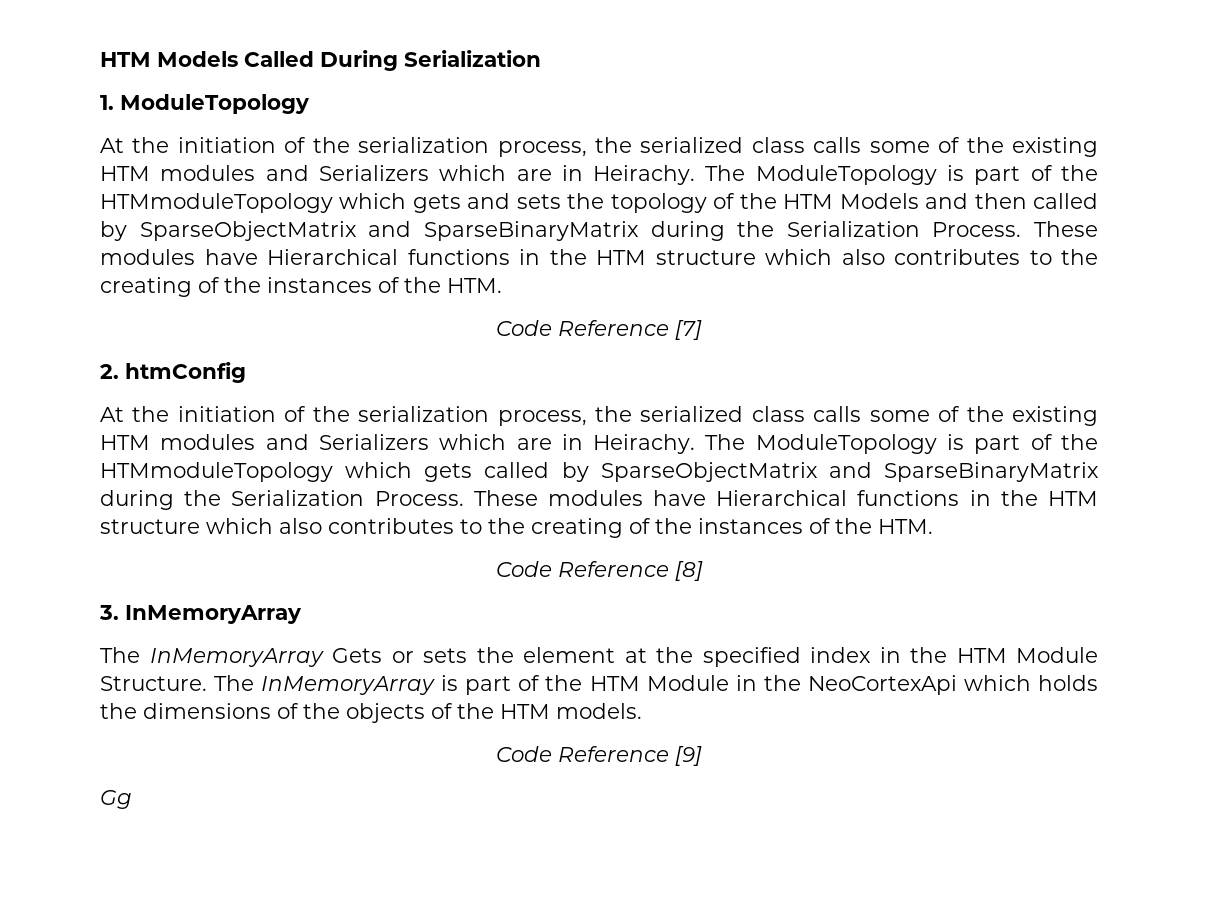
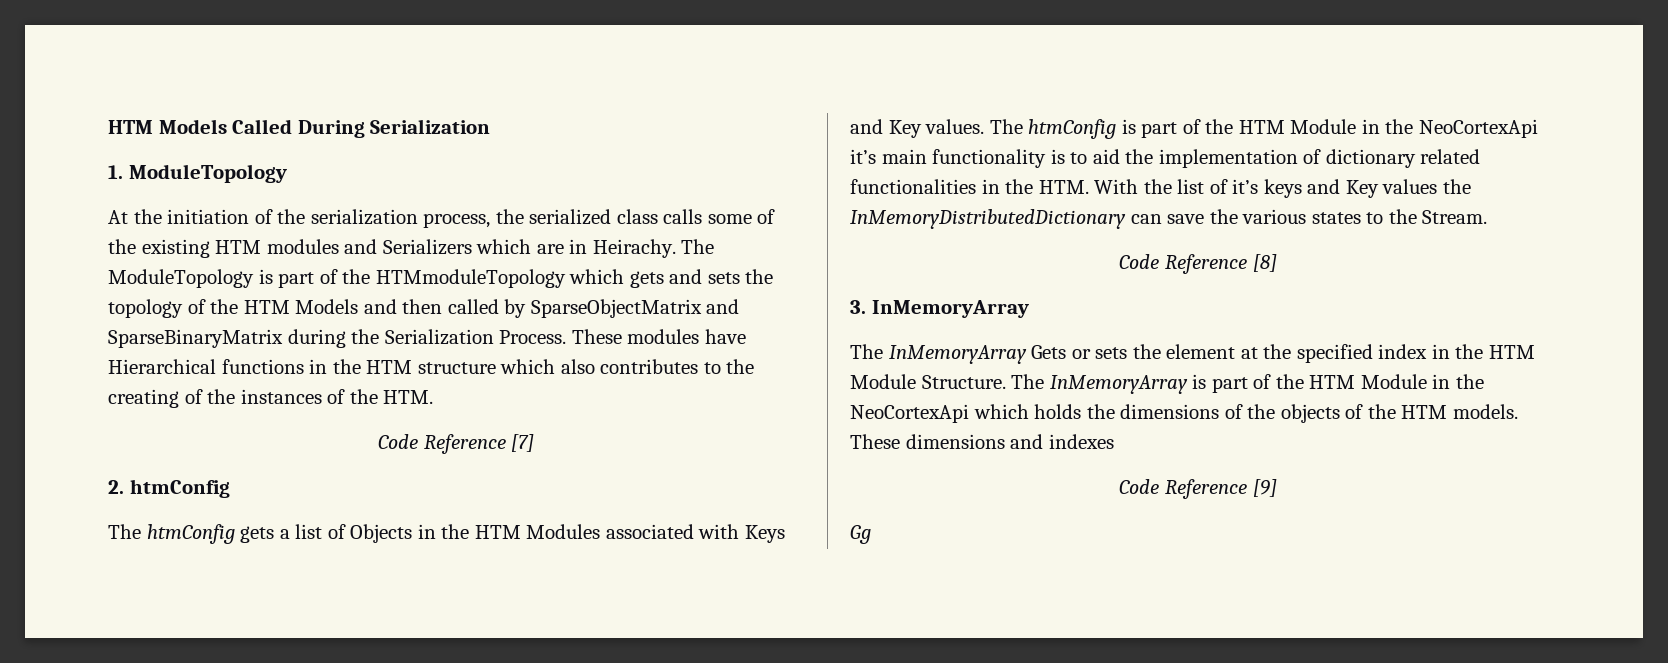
[100,406,1098,426] [100,434,1098,454] [100,462,1099,482] [100,490,1098,510] [100,518,933,538] At the initiation of the serialization process, the serialized class calls some of the existing HTM modules and Serializers which are in Heirachy. The ModuleTopology is part of the HTMmoduleTopology which gets called by SparseObjectMatrix and SparseBinaryMatrix during the Serialization Process. These modules have Hierarchical functions in the HTM structure which also contributes to the creating of the instances of the HTM. -> [108,524,785,544] [850,119,1538,139] [850,149,1481,168] [850,179,1471,198] [850,209,1488,229] The htmConfig gets a list of Objects in the HTM Modules associated with Keys and Key values. The htmConfig is part of the HTM Module in the NeoCortexApi it’s main functionality is to aid the implementation of dictionary related functionalities in the HTM. With the list of it’s keys and Key values the InMemoryDistributedDictionary can save the various states to the Stream.
(642, 711) none -> [850,434,1114,449] These dimensions and indexes

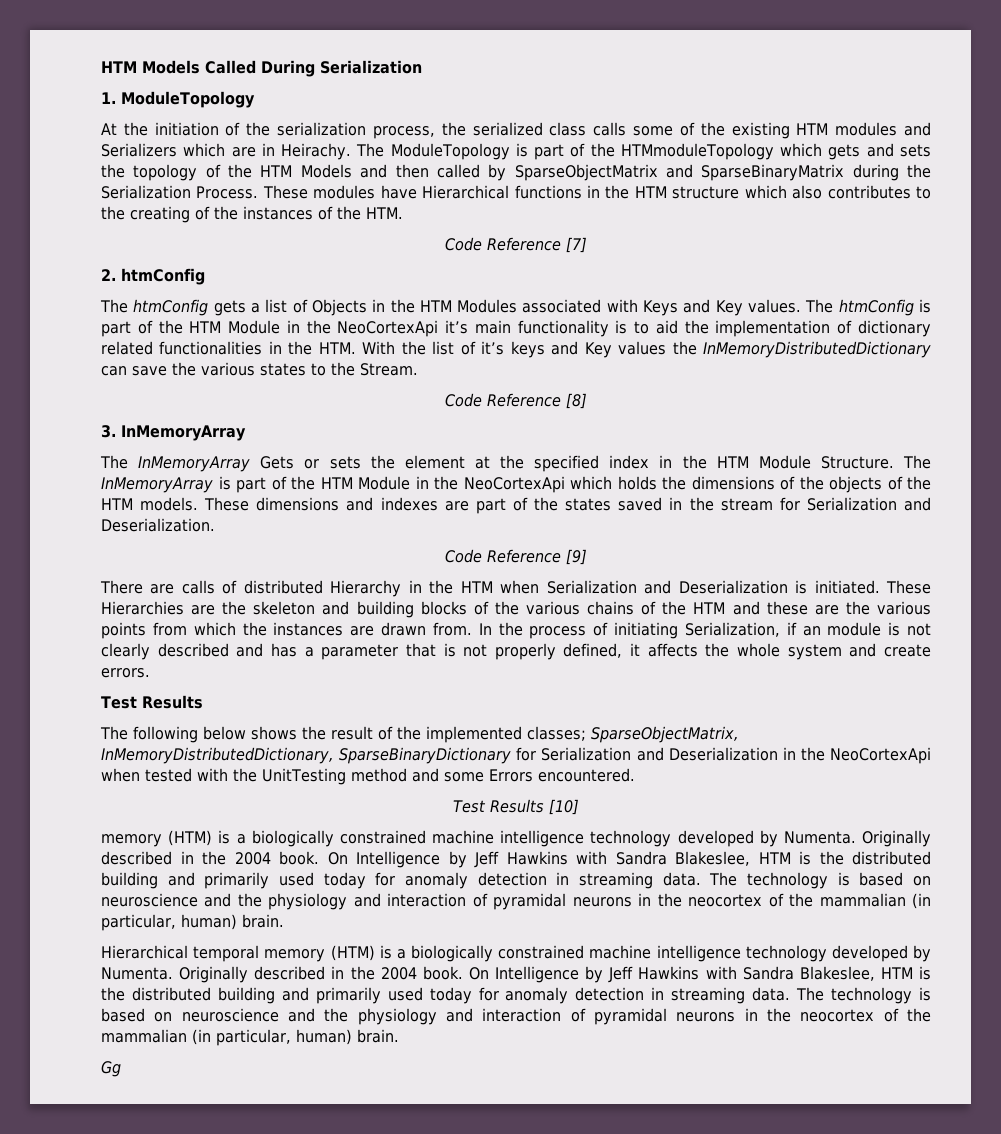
[1119,479,1277,499] // Code Reference [9] -> [444,497,932,514] [101,518,215,532] [445,549,587,565] [100,580,931,597] [101,601,931,618] [101,622,932,639] [101,643,931,660] [101,668,150,678] [101,695,203,709] [100,726,739,743] [101,747,931,764] [101,768,635,785] [453,799,579,815] [101,830,931,847] [101,851,931,868] [101,872,931,889] [101,893,932,910] [101,914,284,931] [101,945,931,962] [101,966,931,983] [101,987,931,1004] [101,1008,932,1025] [101,1029,399,1046] are part of the states saved in the stream for Serialization and Deserialization. // Code Reference [9] // There are calls of distributed Hierarchy in the HTM when Serialization and Deserialization is initiated. These Hierarchies are the skeleton and building blocks of the various chains of the HTM and these are the various points from which the instances are drawn from. In the process of initiating Serialization, if an module is not clearly described and has a parameter that is not properly defined, it affects the whole system and create errors. // Test Results // The following below shows the result of the implemented classes; SparseObjectMatrix, InMemoryDistributedDictionary, SparseBinaryDictionary for Serialization and Deserialization in the NeoCortexApi when tested with the UnitTesting method and some Errors encountered. // Test Results [10] // memory (HTM) is a biologically constrained machine intelligence technology developed by Numenta. Originally described in the 2004 book. On Intelligence by Jeff Hawkins with Sandra Blakeslee, HTM is the distributed building and primarily used today for anomaly detection in streaming data. The technology is based on neuroscience and the physiology and interaction of pyramidal neurons in the neocortex of the mammalian (in particular, human) brain. // Hierarchical temporal memory (HTM) is a biologically constrained machine intelligence technology developed by Numenta. Originally described in the 2004 book. On Intelligence by Jeff Hawkins with Sandra Blakeslee, HTM is the distributed building and primarily used today for anomaly detection in streaming data. The technology is based on neuroscience and the physiology and interaction of pyramidal neurons in the neocortex of the mammalian (in particular, human) brain.

